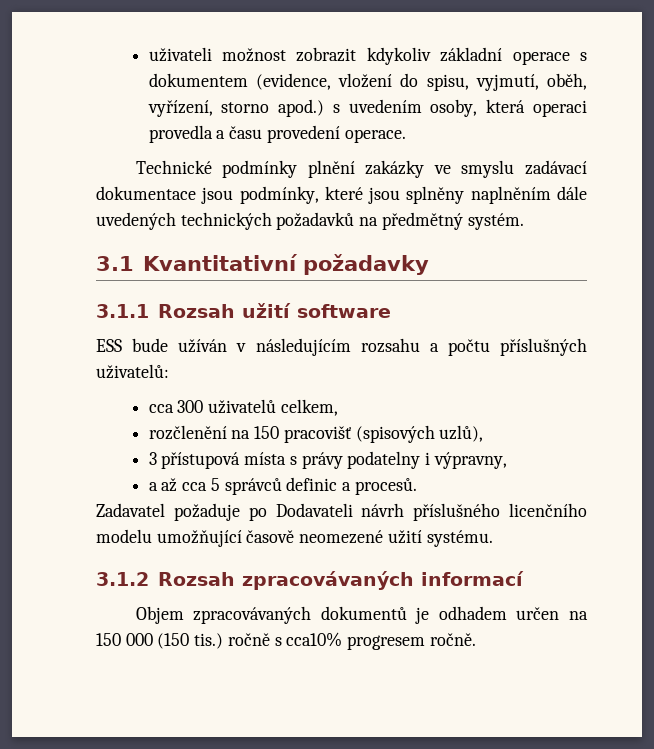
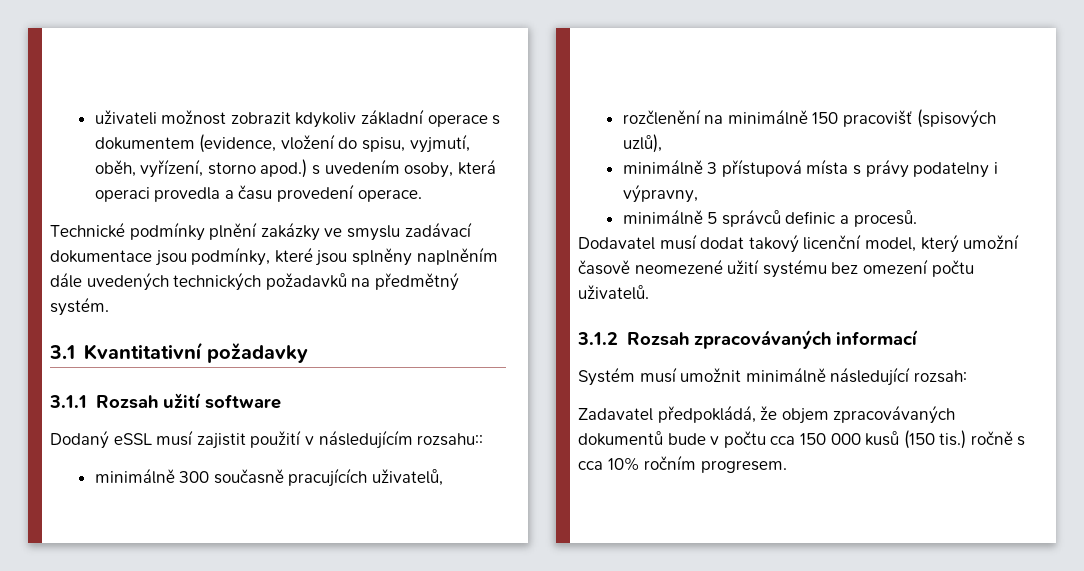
[96,338,587,356] [96,364,169,379] [148,399,338,416] ESS bude užíván v následujícím rozsahu a počtu příslušných uživatelů: // cca 300 uživatelů celkem, -> [50,430,484,449] [94,468,443,487] Dodaný eSSL musí zajistit použití v následujícím rozsahu:: // minimálně 300 současně pracujících uživatelů,
(251, 434) none -> [727,109,808,125] minimálně
(484, 433) none -> [622,159,703,175] minimálně
[148,478,208,492] a až cca -> [622,209,703,225] minimálně
[96,503,587,521] [96,529,493,547] [96,571,524,590] [135,606,588,624] Zadavatel požaduje po Dodavateli návrh příslušného licenčního modelu umožňující časově neomezené užití systému. // 3.1.2 Rozsah zpracovávaných informací // Objem zpracovávaných dokumentů je odhadem určen na -> [578,234,1020,253] [578,259,974,278] [578,285,649,300] [577,330,918,349] [578,367,967,386] [578,405,956,424] [578,431,796,448] Dodavatel musí dodat takový licenční model, který umožní časově neomezené užití systému bez omezení počtu uživatelů. // 3.1.2 Rozsah zpracovávaných informací // Systém musí umožnit minimálně následující rozsah: // Zadavatel předpokládá, že objem zpracovávaných dokumentů bude v počtu cca
(153, 639) none -> [865,431,900,446] kusů
[286,632,476,650] cca10% progresem ročně. -> [578,455,787,473] cca 10% ročním progresem.

